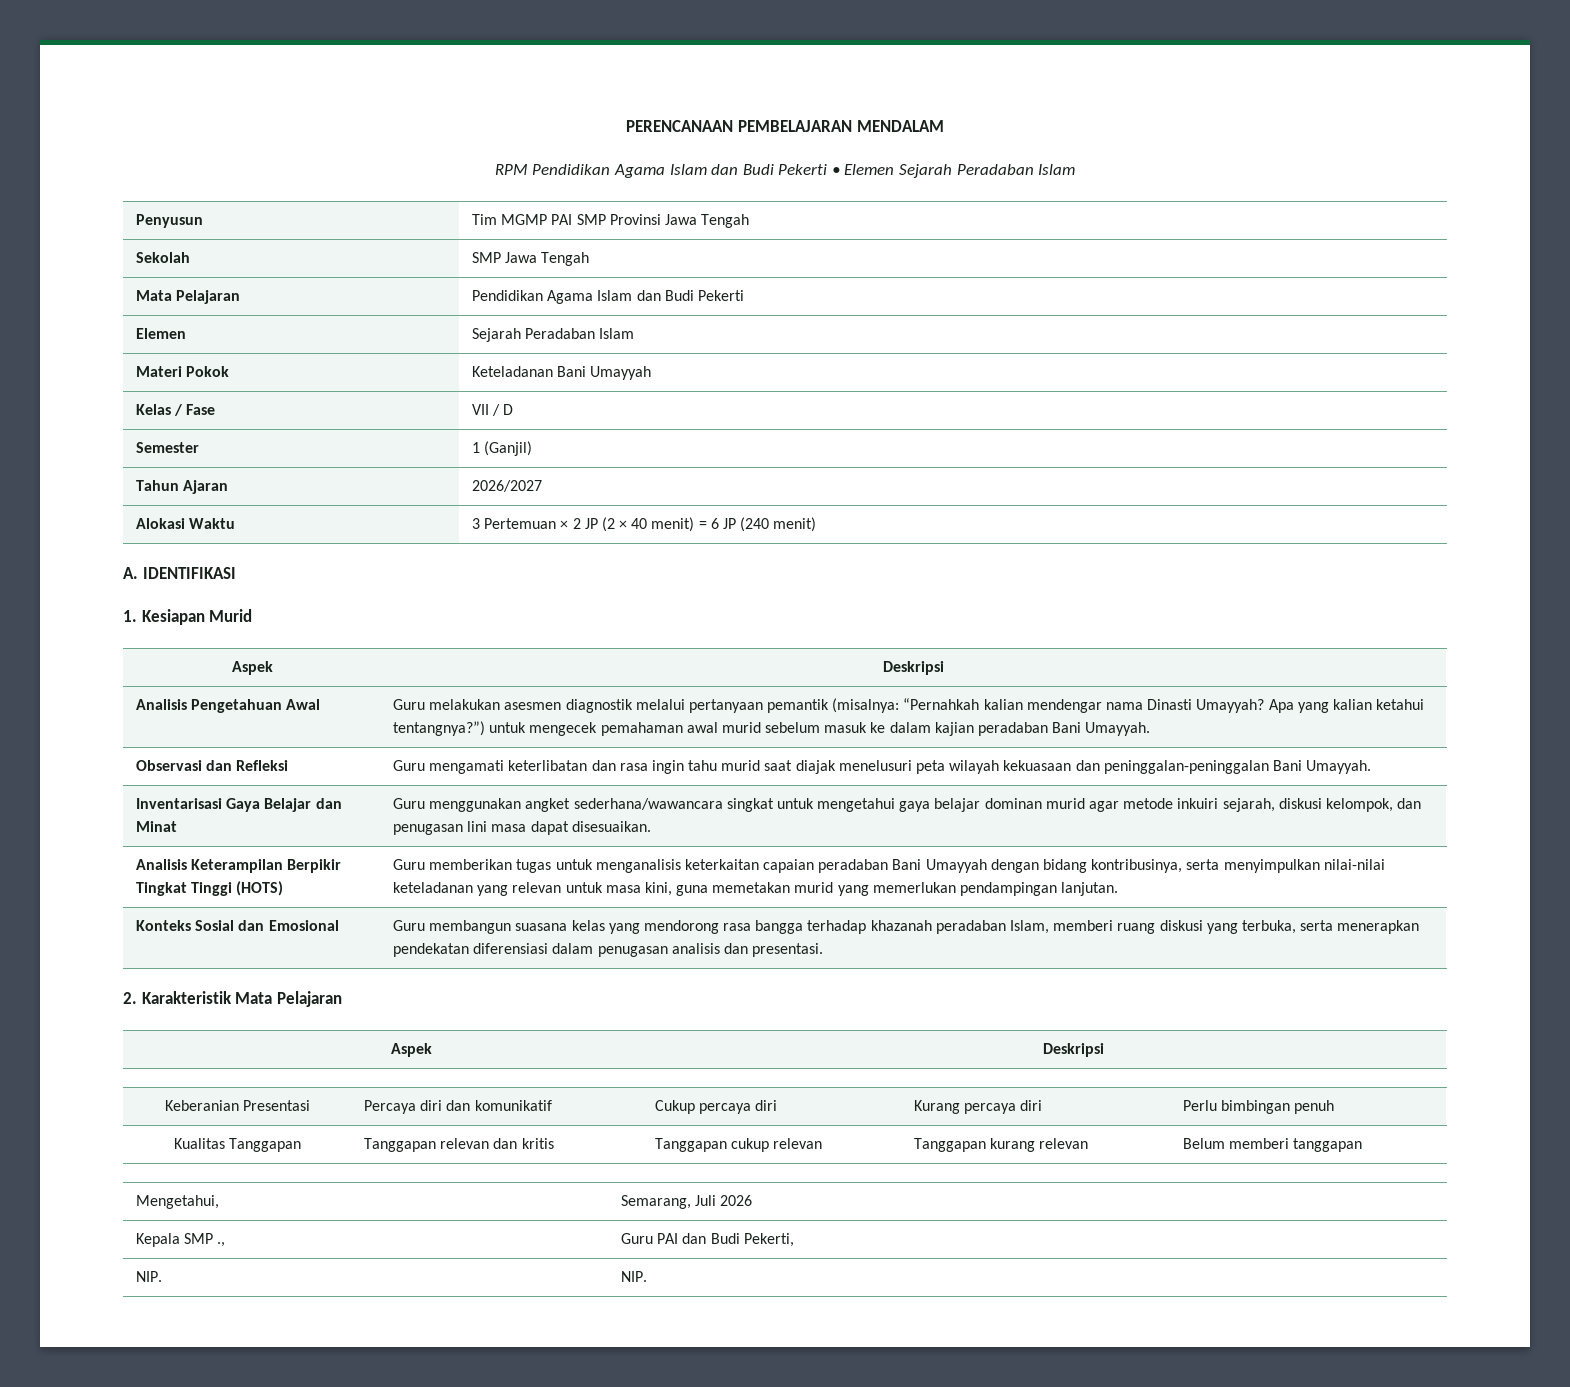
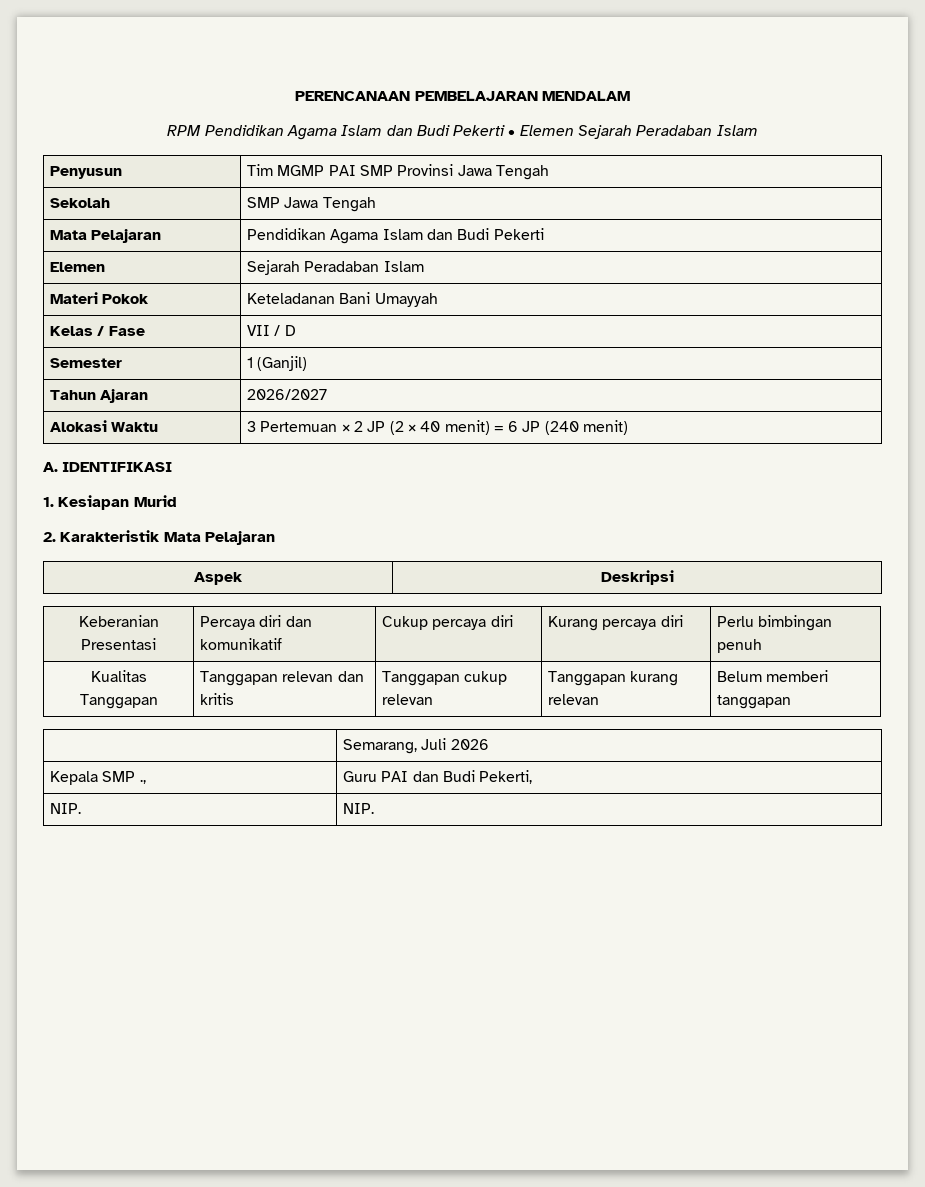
[231,661,273,675] [883,661,944,675] [135,699,321,713] [392,698,1425,713] [392,721,1151,736] [135,760,289,771] [392,760,1372,774] [135,798,342,812] [135,821,177,832] [392,798,1422,812] [392,821,651,835] [135,859,342,873] [135,881,284,896] [392,859,1385,873] [392,882,1119,896] [135,920,339,931] [392,920,1420,934] [392,943,824,957] // Aspek | Deskripsi // Analisis Pengetahuan Awal | Guru melakukan asesmen diagnostik melalui pertanyaan pemantik (misalnya: “Pernahkah kalian mendengar nama Dinasti Umayyah? Apa yang kalian ketahui tentangnya?”) untuk mengecek pemahaman awal murid sebelum masuk ke dalam kajian peradaban Bani Umayyah. // Observasi dan Refleksi | Guru mengamati keterlibatan dan rasa ingin tahu murid saat diajak menelusuri peta wilayah kekuasaan dan peninggalan-peninggalan Bani Umayyah. // Inventarisasi Gaya Belajar dan Minat | Guru menggunakan angket sederhana/wawancara singkat untuk mengetahui gaya belajar dominan murid agar metode inkuiri sejarah, diskusi kelompok, dan penugasan lini masa dapat disesuaikan. // Analisis Keterampilan Berpikir Tingkat Tinggi (HOTS) | Guru memberikan tugas untuk menganalisis keterkaitan capaian peradaban Bani Umayyah dengan bidang kontribusinya, serta menyimpulkan nilai-nilai keteladanan yang relevan untuk masa kini, guna memetakan murid yang memerlukan pendampingan lanjutan. // Konteks Sosial dan Emosional | Guru membangun suasana kelas yang mendorong rasa bangga terhadap khazanah peradaban Islam, memberi ruang diskusi yang terbuka, serta menerapkan pendekatan diferensiasi dalam penugasan analisis dan presentasi. -> (177, 501) none
[135,1195,219,1209] Mengetahui, -> (791, 702) none

